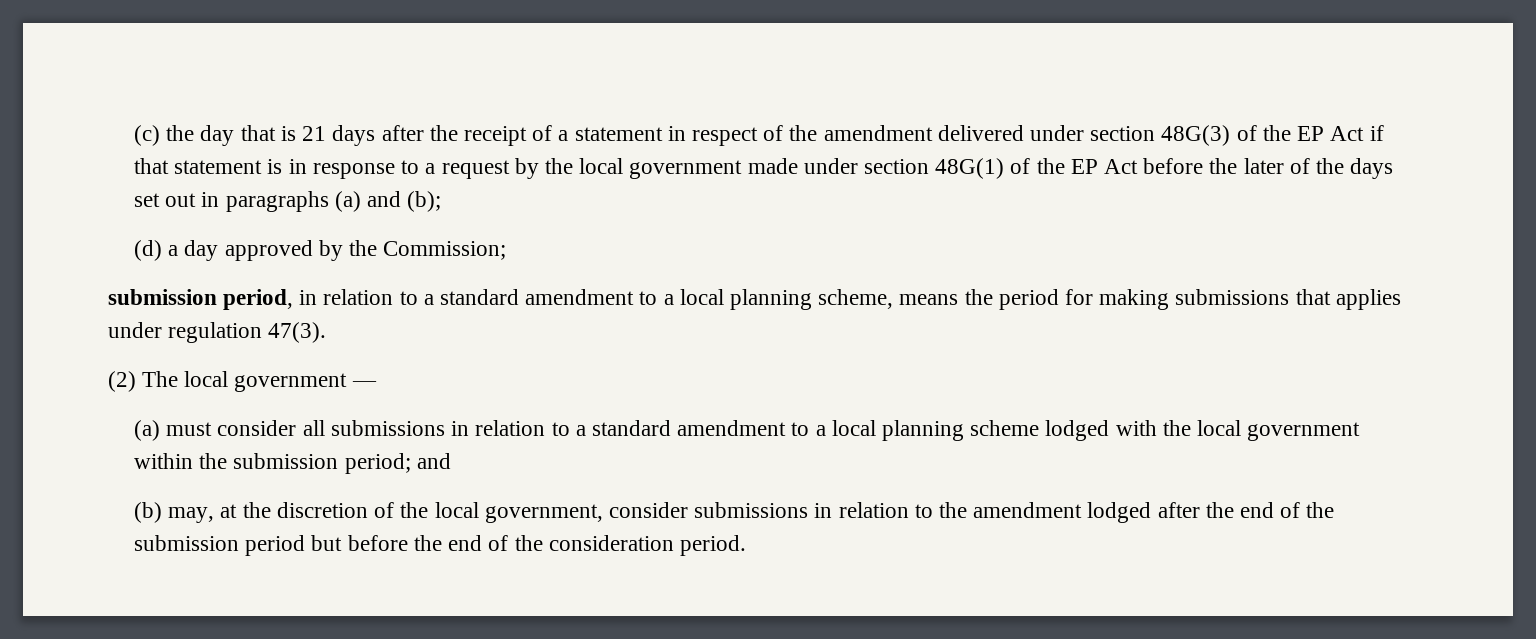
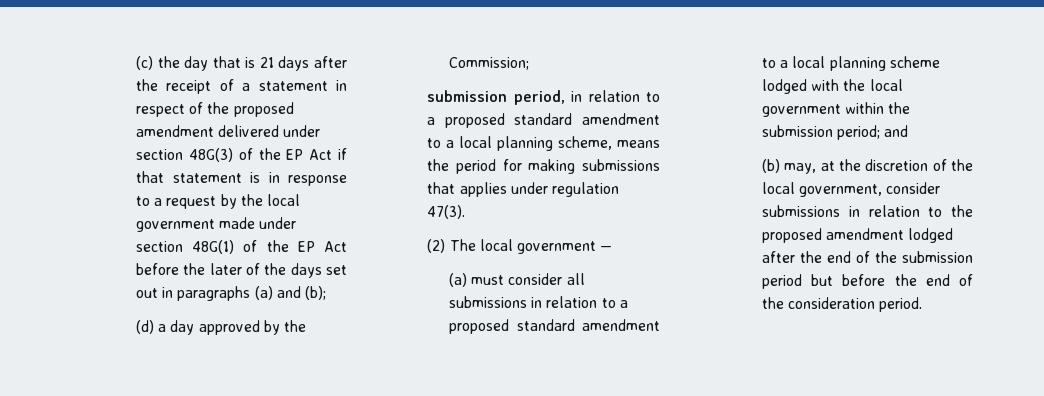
(818, 133) none -> [233,102,294,117] proposed
(434, 299) none -> [444,113,505,128] proposed
(586, 430) none -> [449,319,510,334] proposed
(967, 510) none -> [762,228,823,243] proposed

